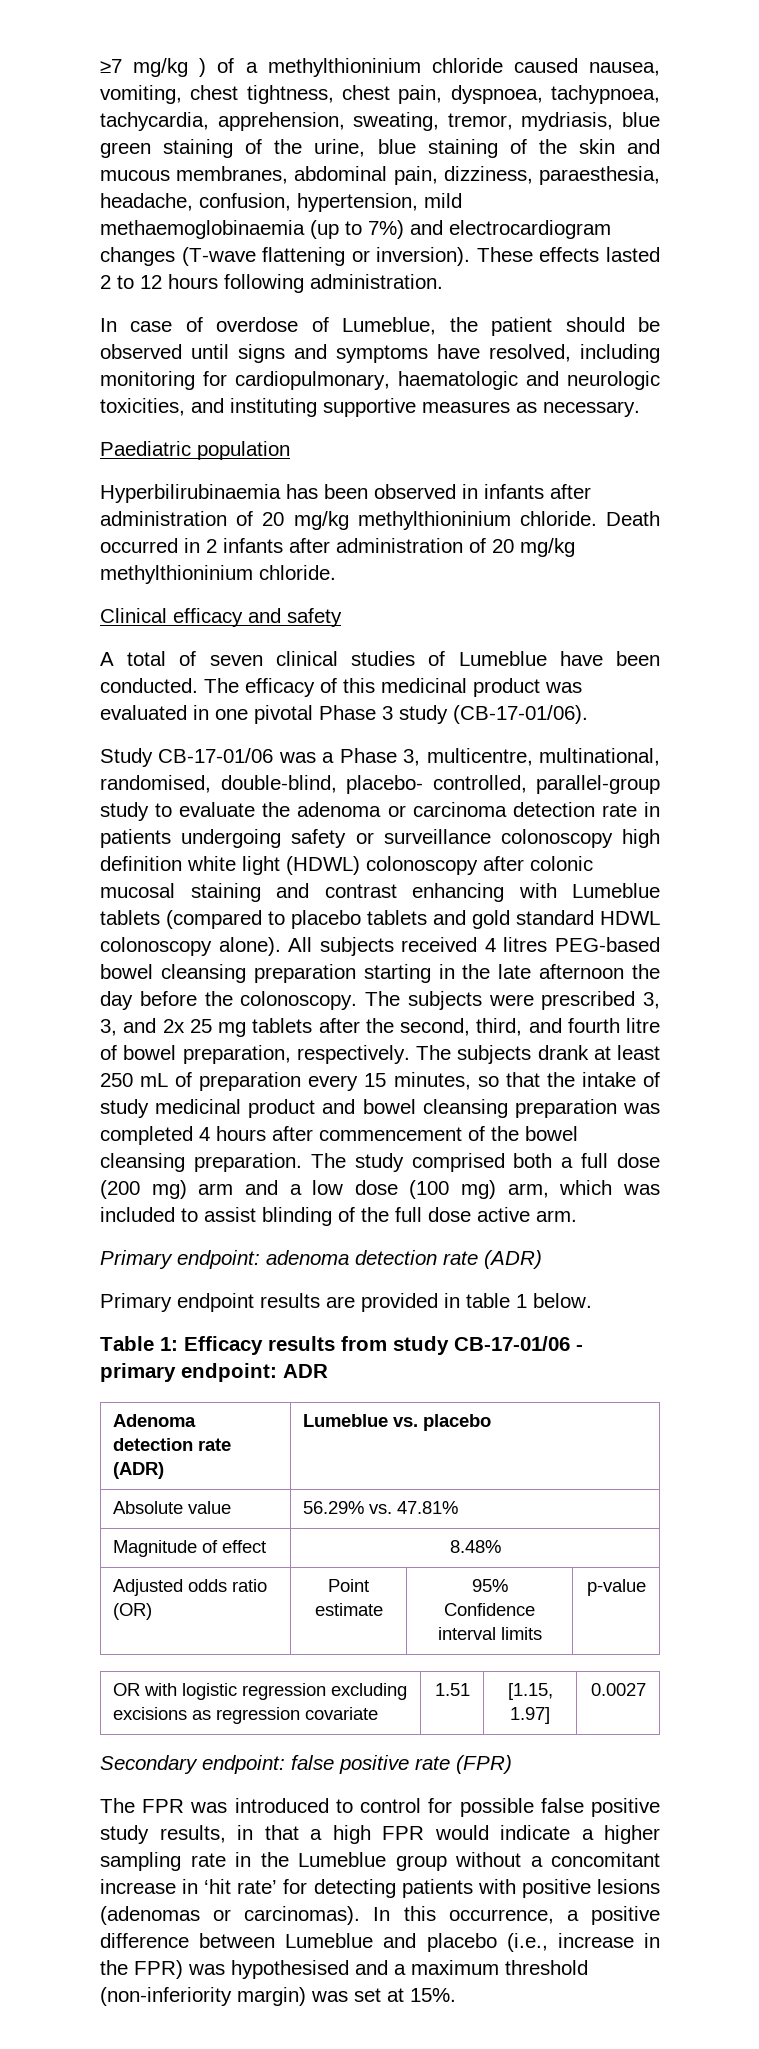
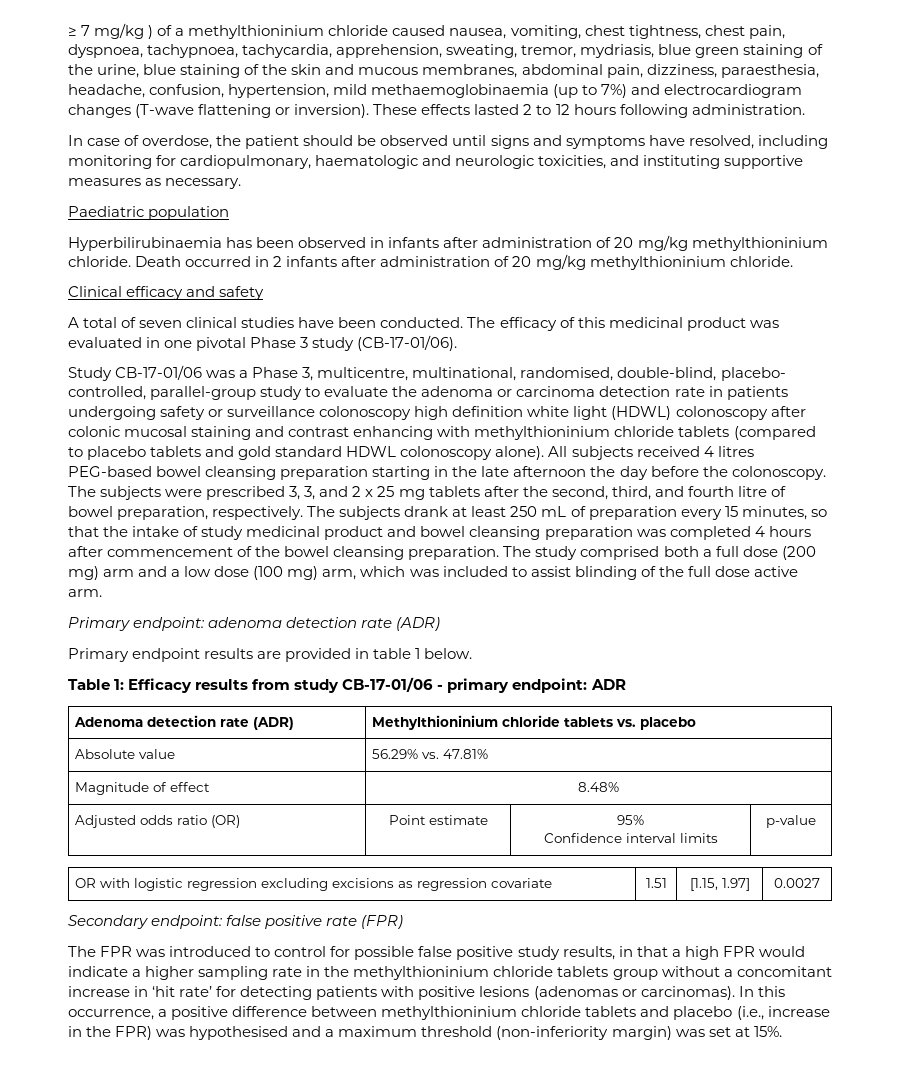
[100,59,122,73] ≥7 -> [68,25,91,36] ≥ 7
[216,317,437,335] overdose of Lumeblue, -> [142,135,213,149] overdose,
[428,651,547,666] of Lumeblue -> (295, 322) none
[572,883,660,898] Lumeblue -> [474,426,675,440] methylthioninium chloride
[162,1019,185,1033] 2x -> [352,486,374,497] 2 x
[303,1414,389,1427] Lumeblue -> [371,715,613,730] Methylthioninium chloride tablets
[298,1852,386,1867] Lumeblue -> [353,966,609,980] methylthioninium chloride tablets
[285,1933,374,1948] Lumeblue -> [381,1006,637,1020] methylthioninium chloride tablets

